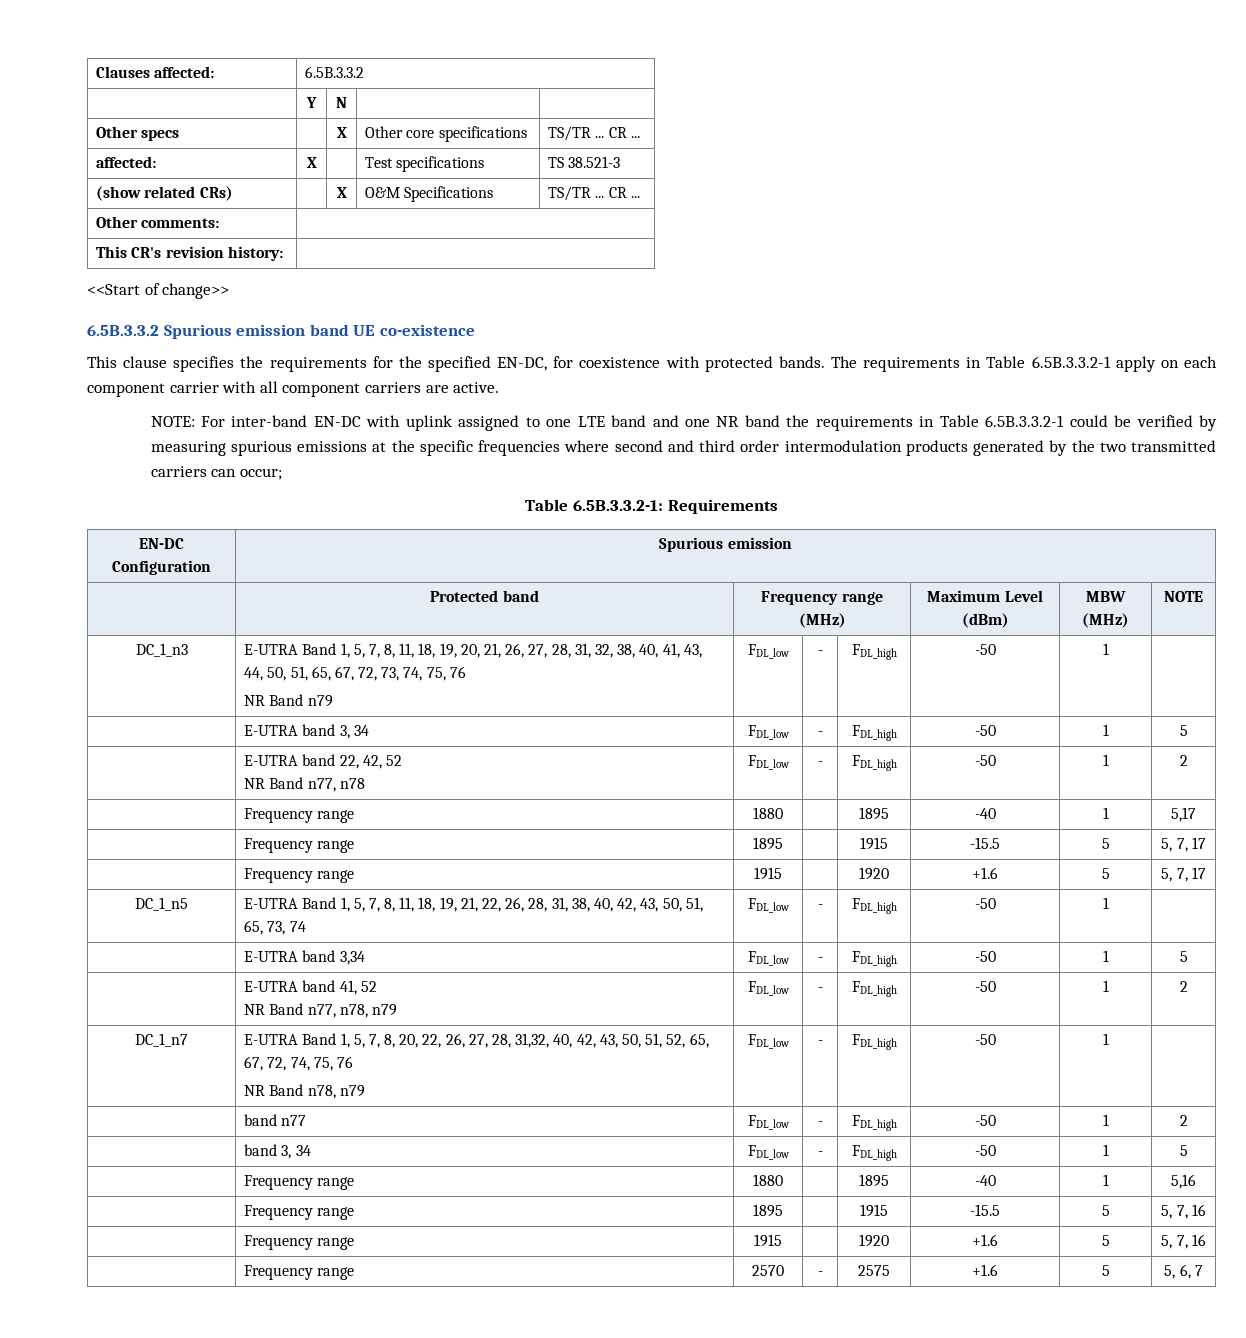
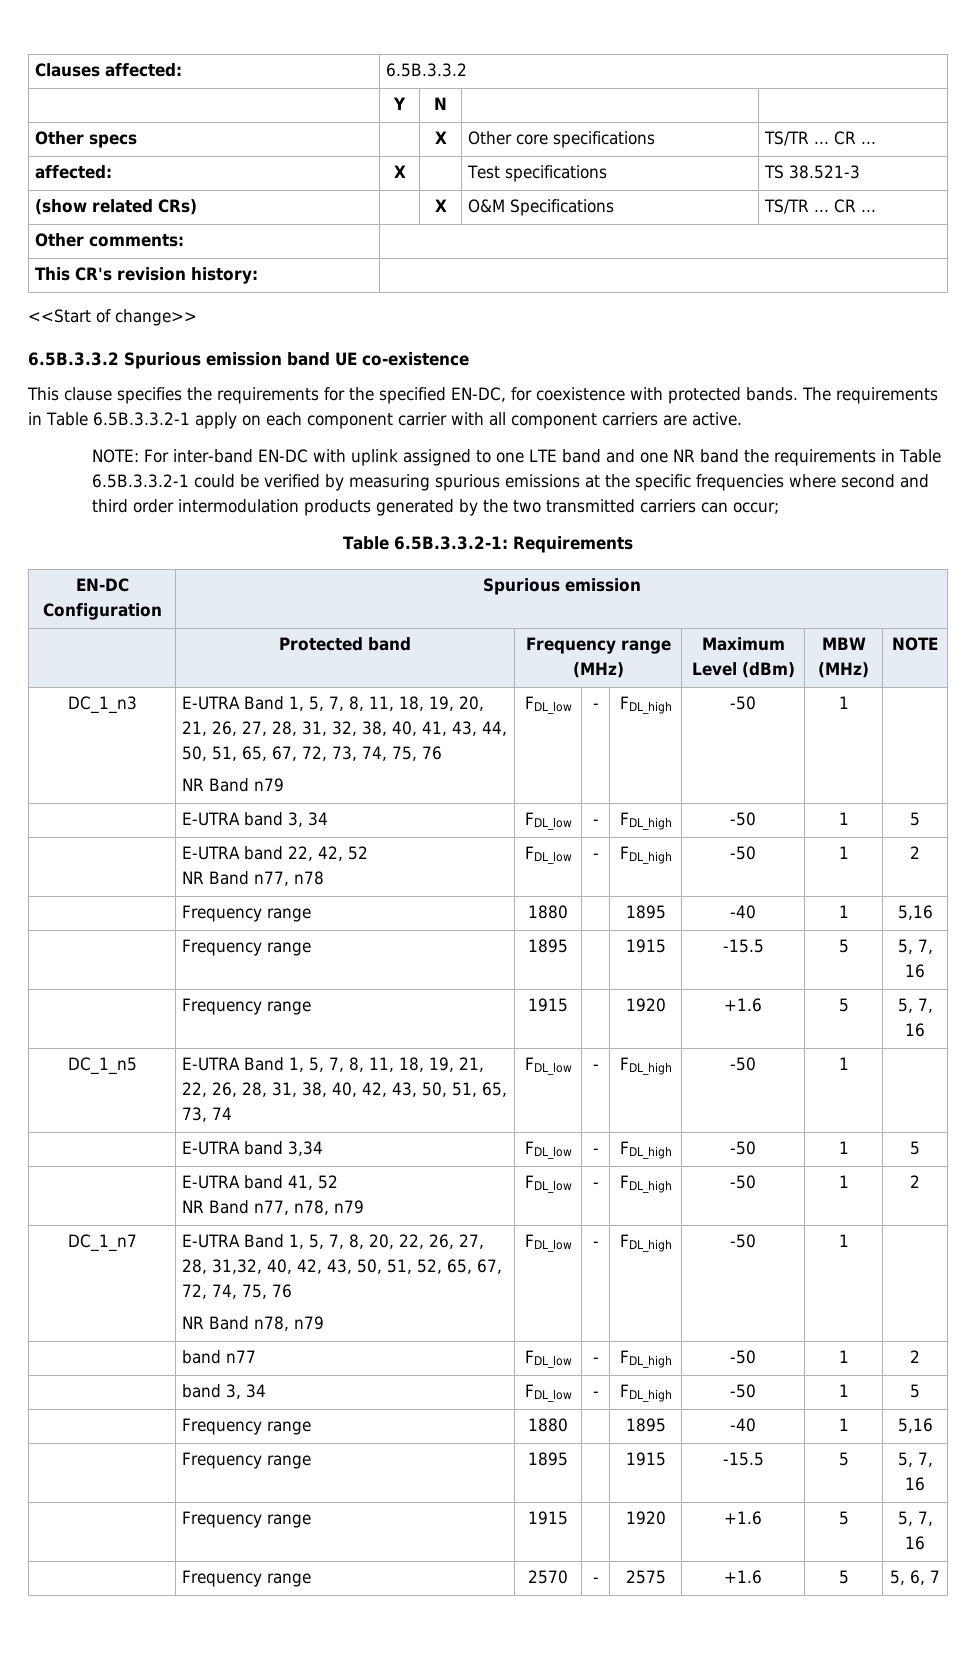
[1171,807,1196,822] [244,838,355,853] [753,837,783,850] [860,837,888,850] [970,837,1000,849] [1101,838,1110,849] [1161,837,1206,852] [244,868,355,883] [754,867,782,880] [859,867,889,880] [972,867,998,879] [1101,868,1110,879] [1161,867,1206,882] 5,17 // | Frequency range | 1895 | | 1915 | -15.5 | 5 | 5, 7, 17 // | Frequency range | 1915 | | 1920 | +1.6 | 5 | 5, 7, 17 -> [897,905,933,920] [182,939,312,956] [528,939,568,953] [625,939,666,953] [722,939,764,953] [838,939,849,953] [897,939,933,954] [905,964,925,978] [182,998,312,1015] [528,998,568,1012] [625,998,666,1012] [724,998,762,1012] [838,998,849,1012] [897,998,933,1013] [905,1023,925,1037] 5,16 // | Frequency range | 1895 | | 1915 | -15.5 | 5 | 5, 7, 16 // | Frequency range | 1915 | | 1920 | +1.6 | 5 | 5, 7, 16

